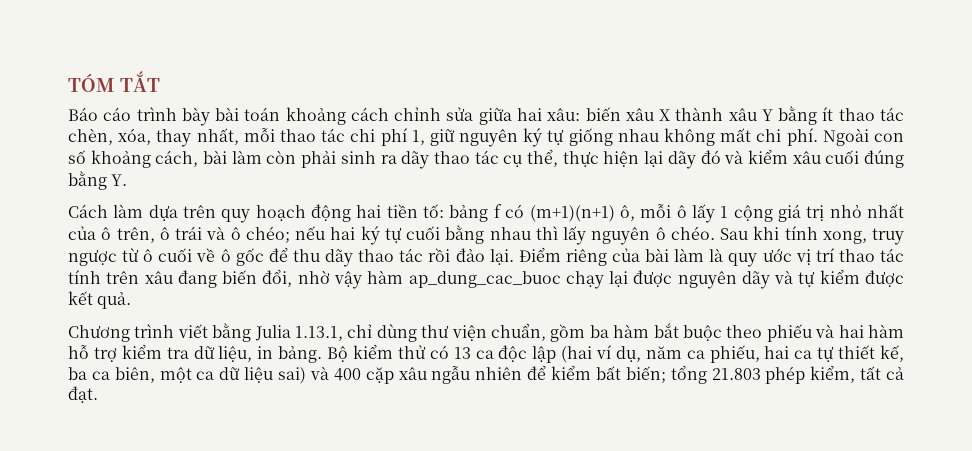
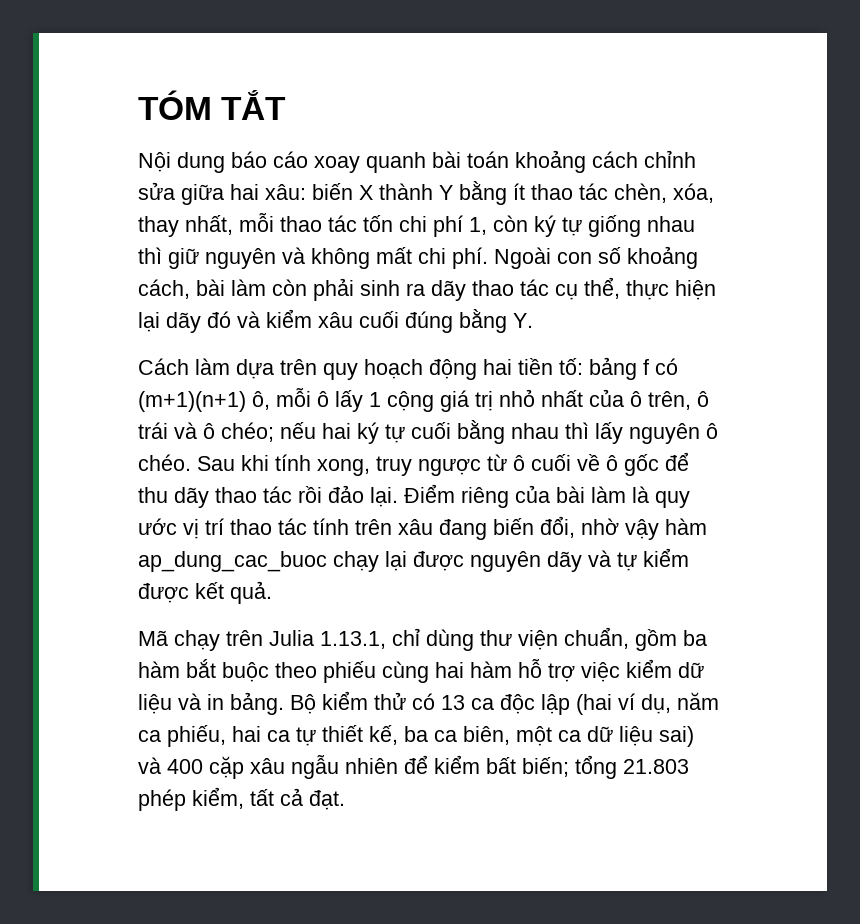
[68,107,210,126] Báo cáo trình bày -> [138,151,426,173] Nội dung báo cáo xoay quanh
[625,108,654,121] xâu -> (353, 191) none
[728,108,757,121] xâu -> (433, 191) none
(346, 135) none -> [363,215,393,232] tốn
[429,129,519,147] giữ nguyên -> [493,215,528,232] còn
(659, 135) none -> [138,247,305,269] thì giữ nguyên và
[68,323,252,342] Chương trình viết bằng -> [138,630,263,651] Mã chạy trên
[815,324,835,338] và -> [382,661,429,683] cùng
[121,344,253,362] kiểm tra dữ liệu, -> [581,659,704,682] [138,693,201,714] việc kiểm dữ liệu và

